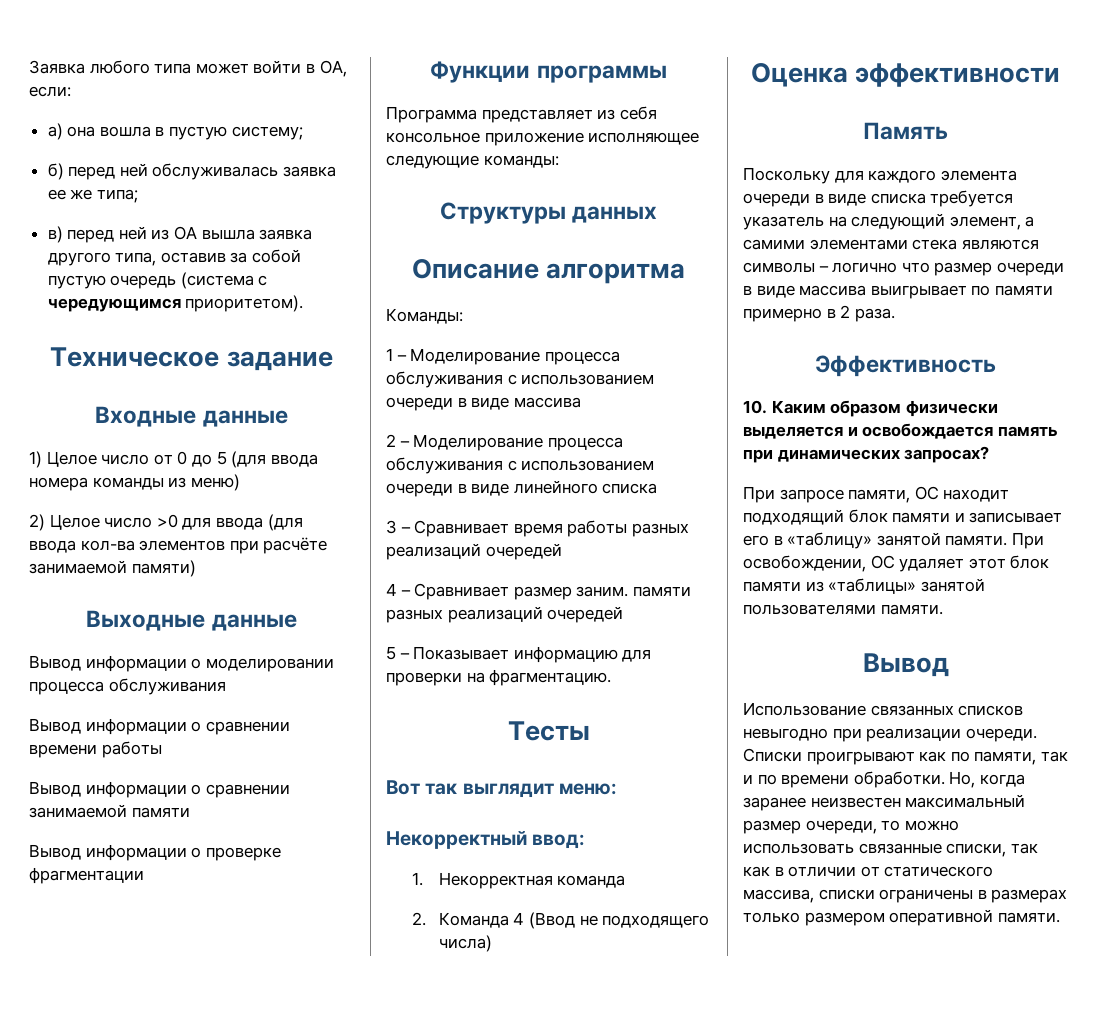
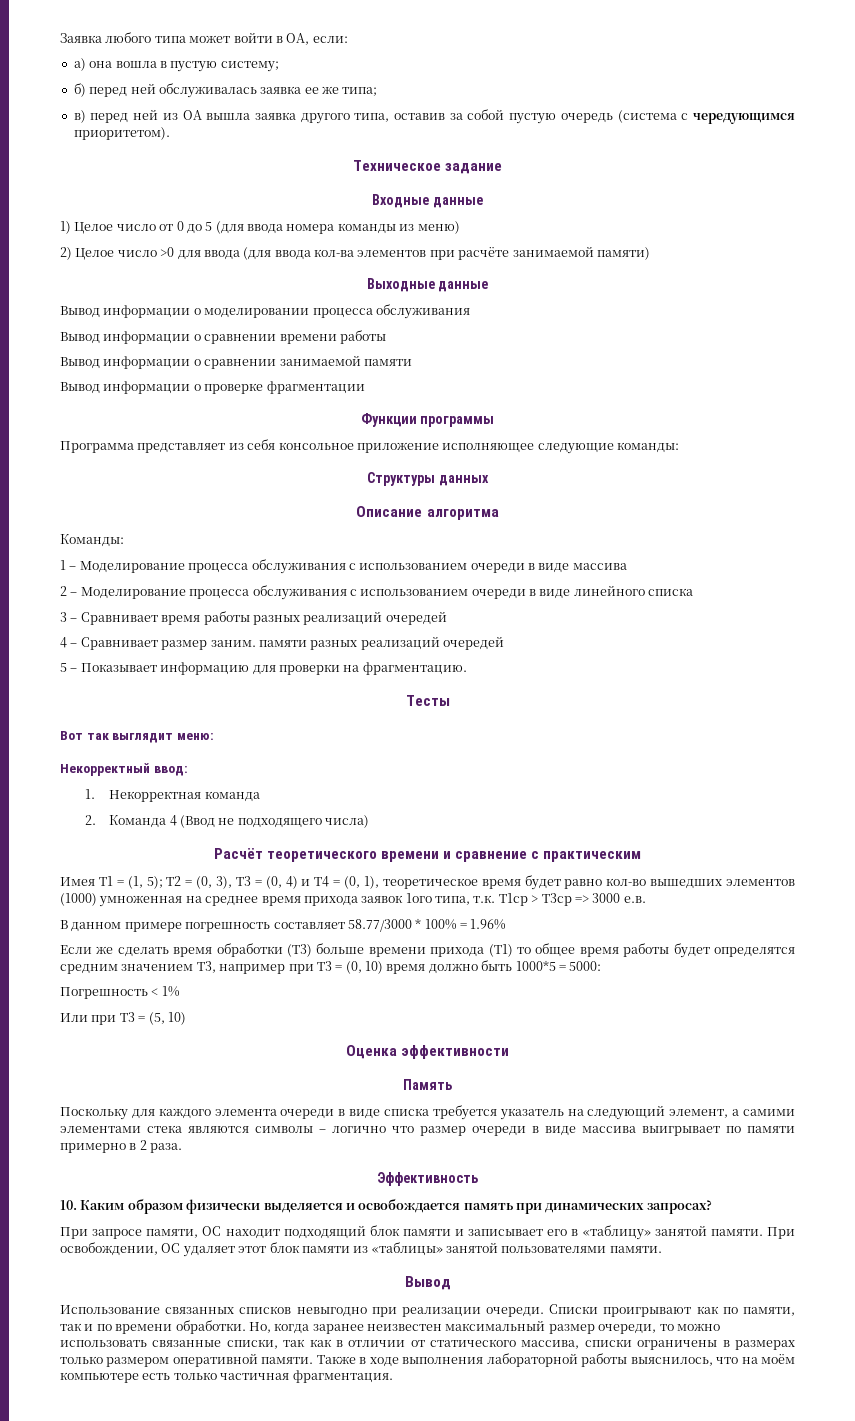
(492, 943) none -> [213,848,642,862] [60,875,795,890] [60,893,646,907] [60,918,507,932] [60,943,795,958] [60,960,602,974] [60,986,180,999] [60,1012,186,1025] // Расчёт теоретического времени и сравнение с практическим // Имея T1 = (1, 5); T2 = (0, 3), T3 = (0, 4) и T4 = (0, 1), теоретическое время будет равно кол-во вышедших элементов (1000) умноженная на среднее время прихода заявок 1ого типа, т.к. T1ср > T3ср => 3000 е.в. // В данном примере погрешность составляет 58.77/3000 * 100% = 1.96% // Если же сделать время обработки (T3) больше времени прихода (T1) то общее время работы будет определятся средним значением T3, например при T3 = (0, 10) время должно быть 1000*5 = 5000: // Погрешность < 1% // Или при T3 = (5, 10)
(1060, 917) none -> [316,1353,795,1367] [60,1370,393,1383] Также в ходе выполнения лабораторной работы выяснилось, что на моём компьютере есть только частичная фрагментация.

